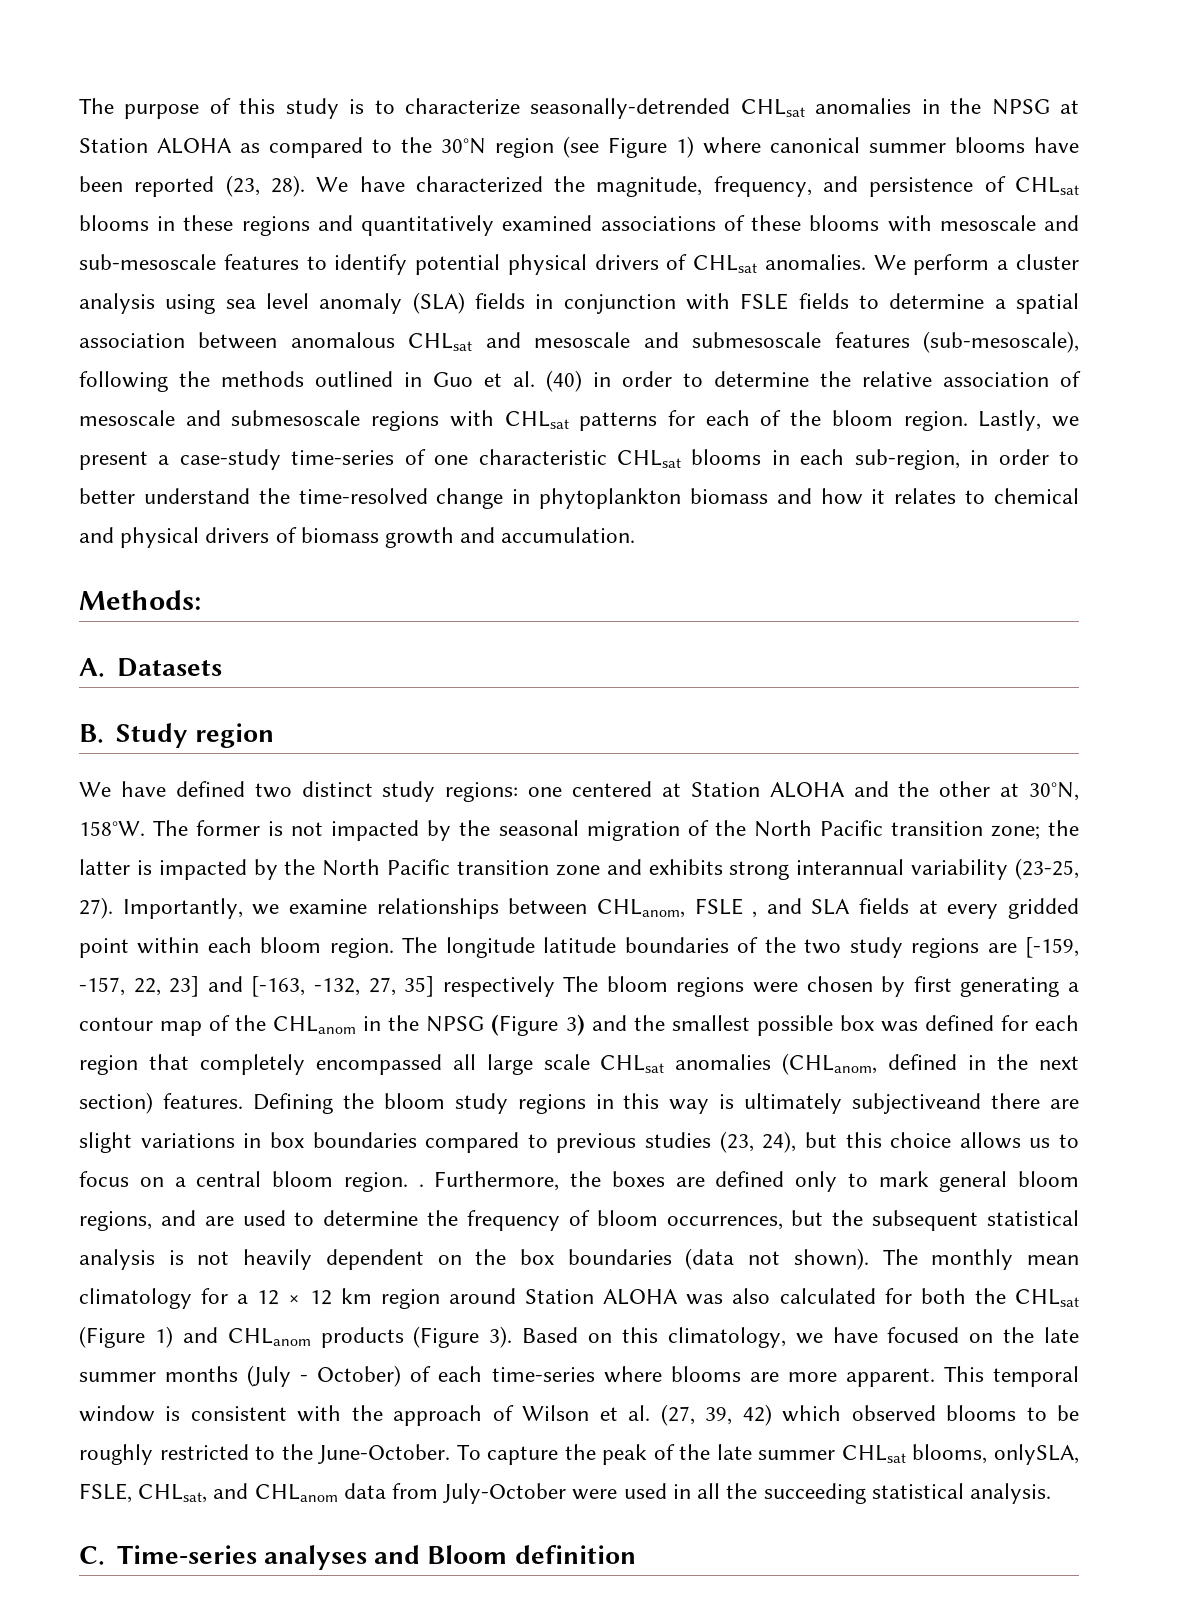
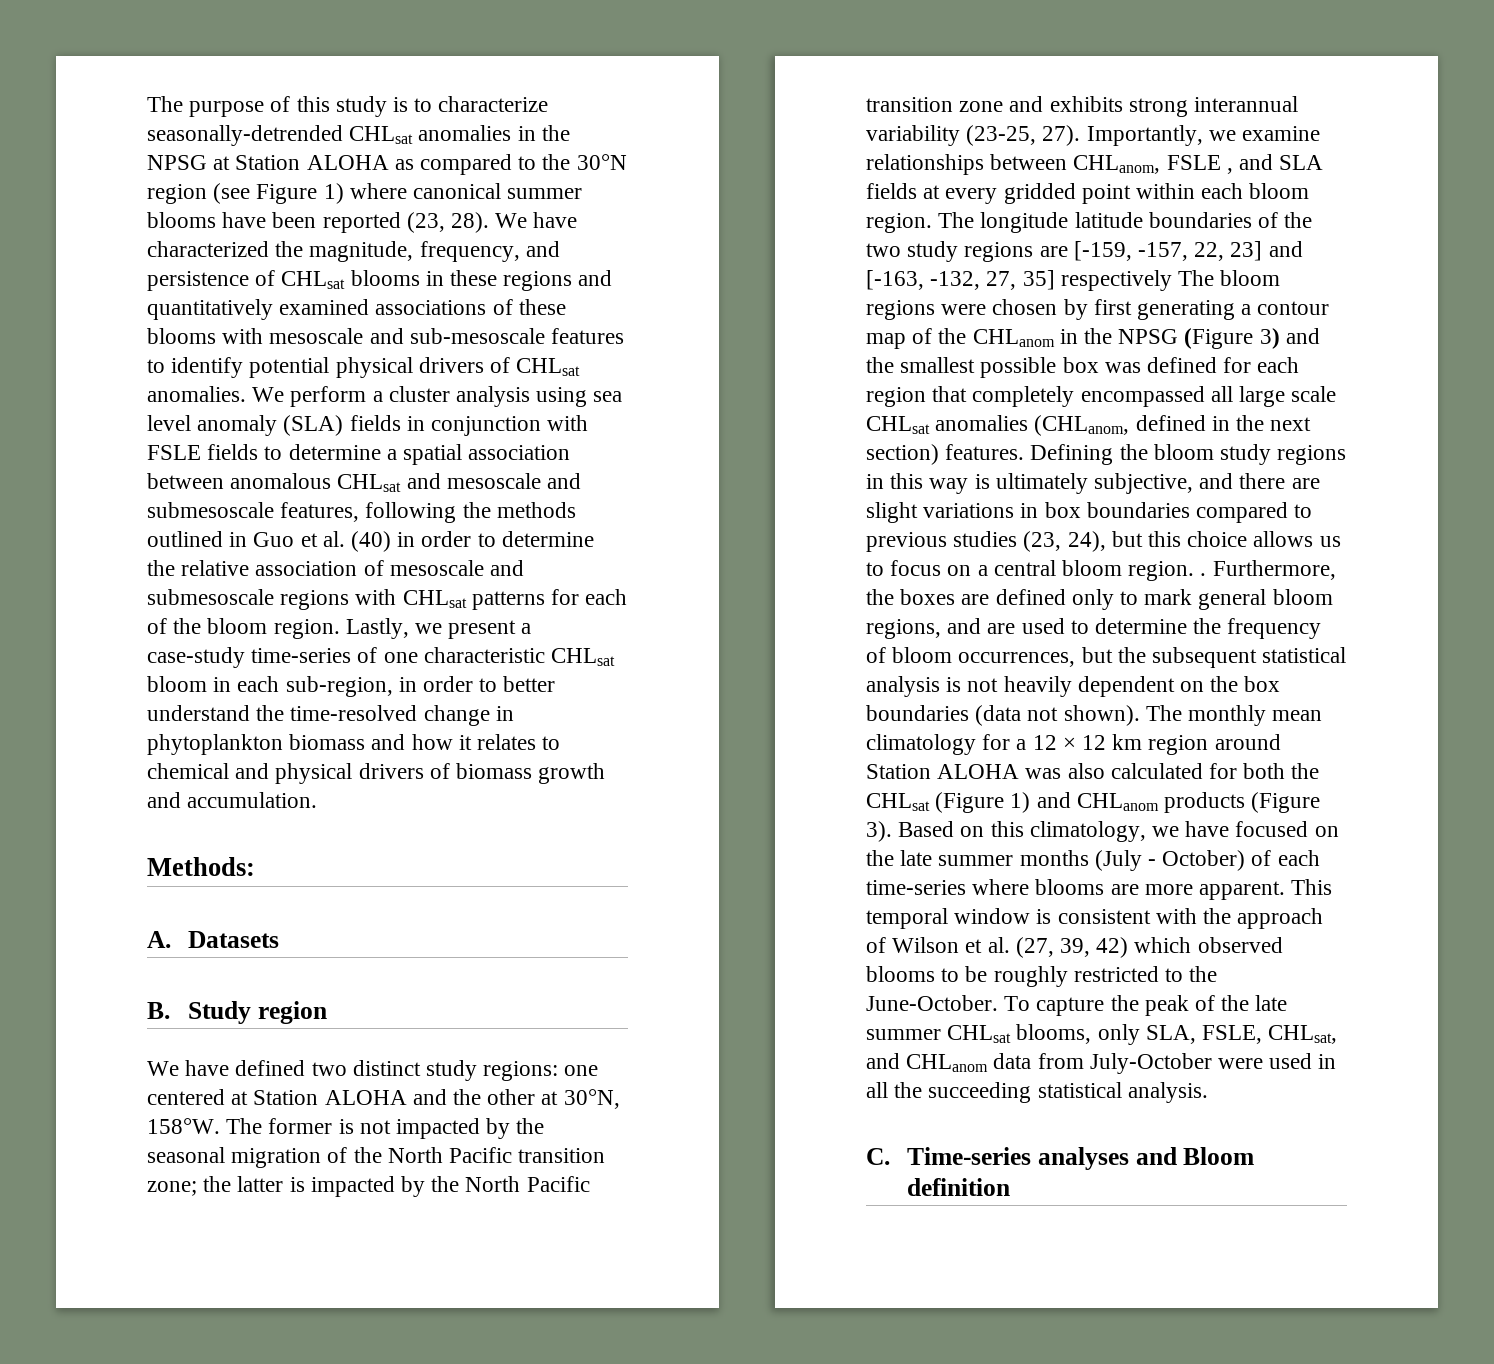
[834,331,1079,353] features (sub-mesoscale), -> [280,502,360,522] features,
[691,449,762,465] blooms -> [147,676,207,692] bloom
[852,1093,982,1114] subjectiveand -> [1094,473,1234,494] subjective, and
[993,1444,1079,1465] onlySLA, -> [1097,1024,1196,1045] only SLA,

